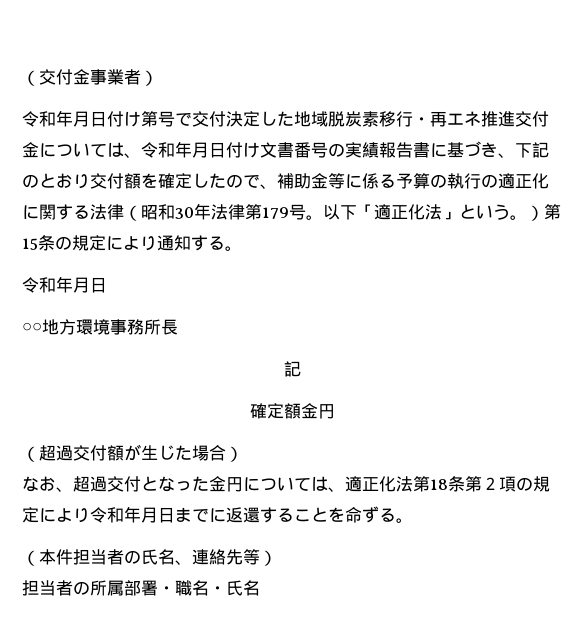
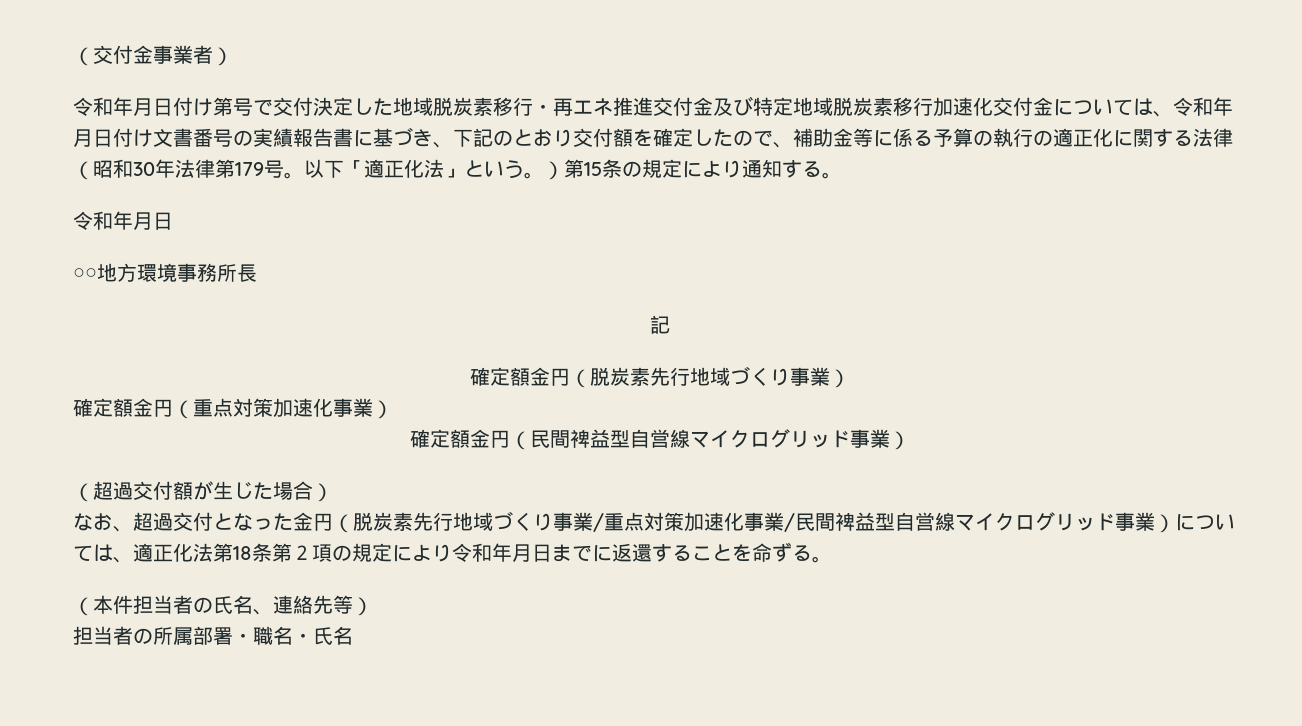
(39, 150) none -> [713,96,1053,117] 及び特定地域脱炭素移行加速化交付金
(335, 411) none -> [569,366,850,388] [73,398,393,419] [409,429,910,450] （脱炭素先行地域づくり事業） // 確定額金円（重点対策加速化事業） // 確定額金円（民間裨益型自営線マイクログリッド事業）
(243, 484) none -> [333,511,1175,533] （脱炭素先行地域づくり事業/重点対策加速化事業/民間裨益型自営線マイクログリッド事業）

